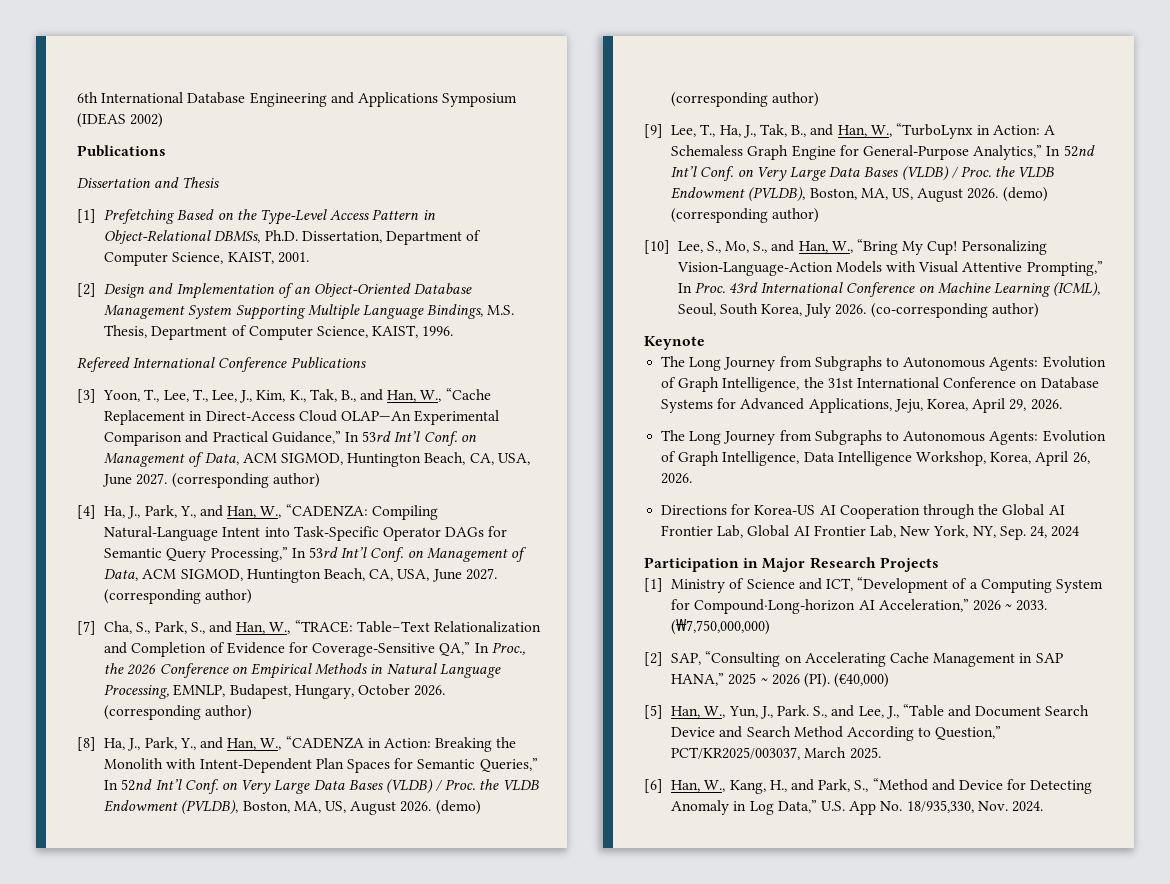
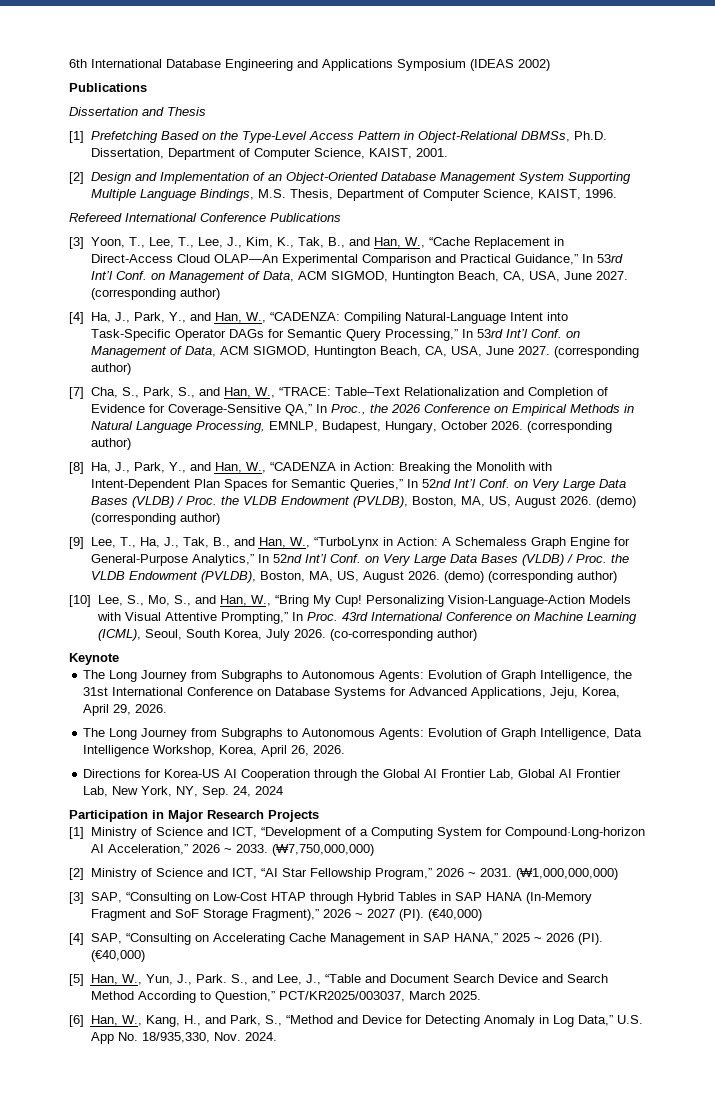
(663, 659) none -> [90,868,618,880] [69,892,592,904] [90,909,482,921] [69,933,84,945] Ministry of Science and ICT, “AI Star Fellowship Program,” 2026 ~ 2031. (₩1,000,000,000) // [3] SAP, “Consulting on Low-Cost HTAP through Hybrid Tables in SAP HANA (In-Memory Fragment and SoF Storage Fragment),” 2026 ~ 2027 (PI). (€40,000) // [4]

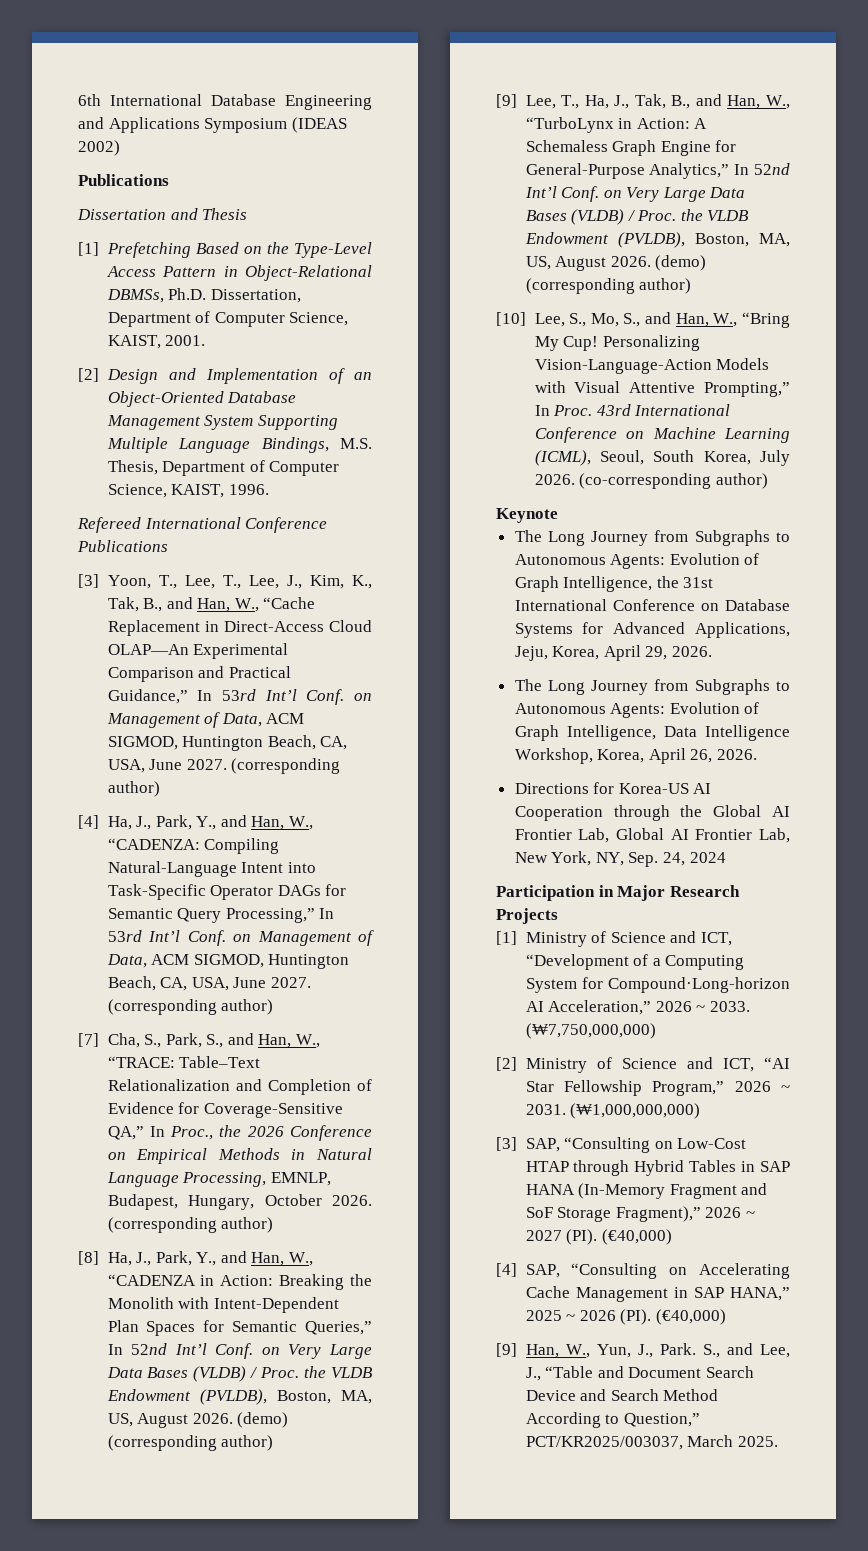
[69,974,84,986] [5] -> [496,1343,517,1357] [9]
[69,1015,643,1027] [90,1032,277,1044] // [6] Han, W., Kang, H., and Park, S., “Method and Device for Detecting Anomaly in Log Data,” U.S. App No. 18/935,330, Nov. 2024. -> (778, 1441) none

